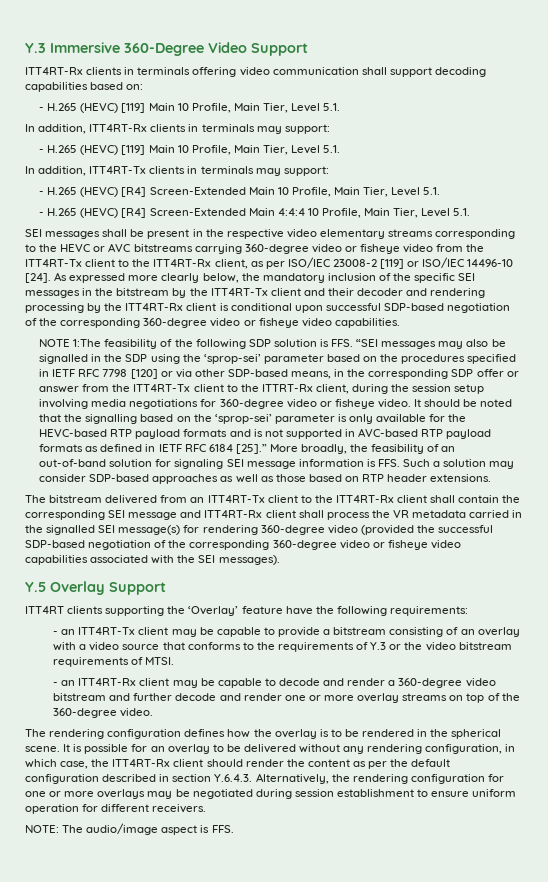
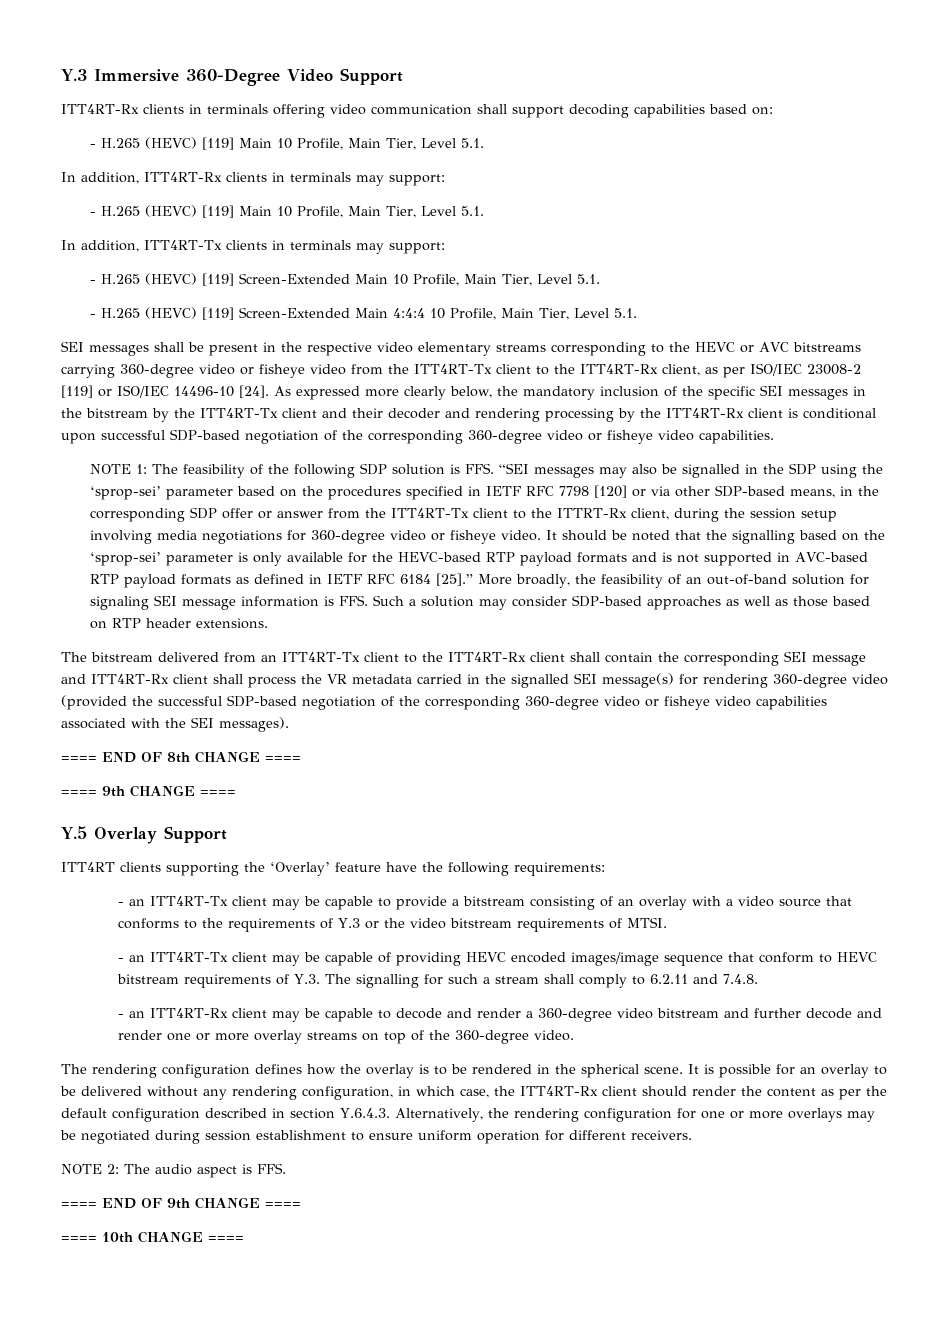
[121,187,147,197] [R4] -> [201,273,234,286] [119]
[121,208,147,218] [R4] -> [201,307,234,320] [119]
[73,339,102,347] 1:The -> [135,464,178,474] 1: The
(280, 560) none -> [61,751,301,763] [61,785,236,797] // ==== END OF 8th CHANGE ==== // ==== 9th CHANGE ====
(175, 661) none -> [118,952,878,966] [117,974,759,988] // - an ITT4RT-Tx client may be capable of providing HEVC encoded images/image sequence that conform to HEVC bitstream requirements of Y.3. The signalling for such a stream shall comply to 6.2.11 and 7.4.8.
[25,823,159,835] NOTE: The audio/image -> [61,1164,192,1175] NOTE 2: The audio
(234, 829) none -> [61,1197,301,1209] [61,1231,244,1243] // ==== END OF 9th CHANGE ==== // ==== 10th CHANGE ====

